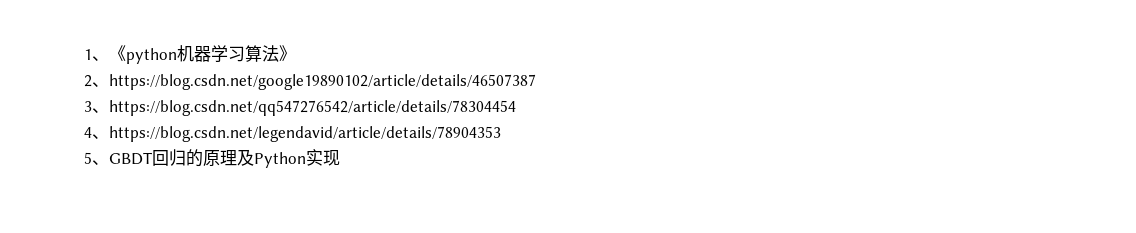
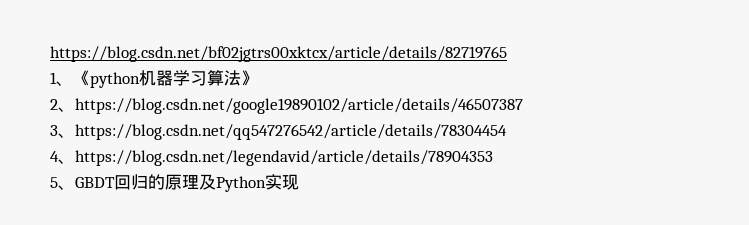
(84, 54) none -> [50,46,507,62] https://blog.csdn.net/bf02jgtrs00xktcx/article/details/82719765 //

